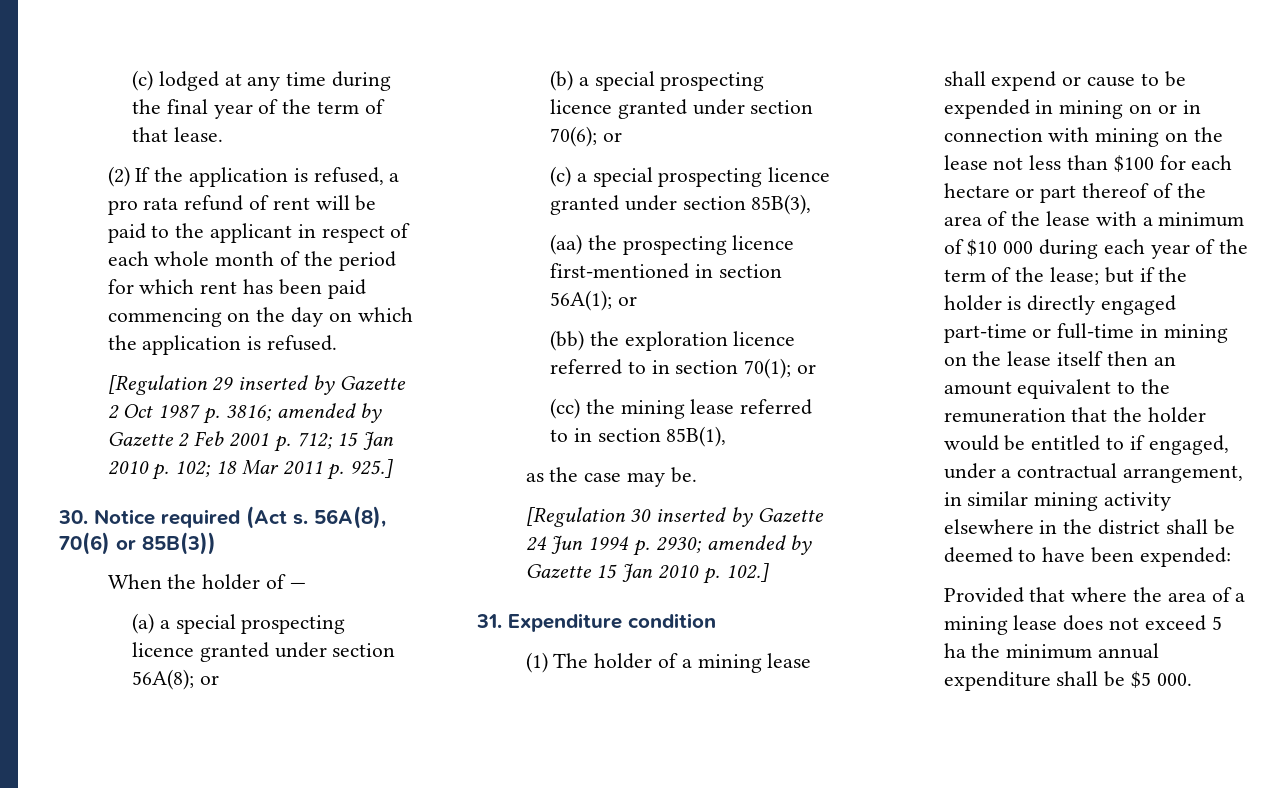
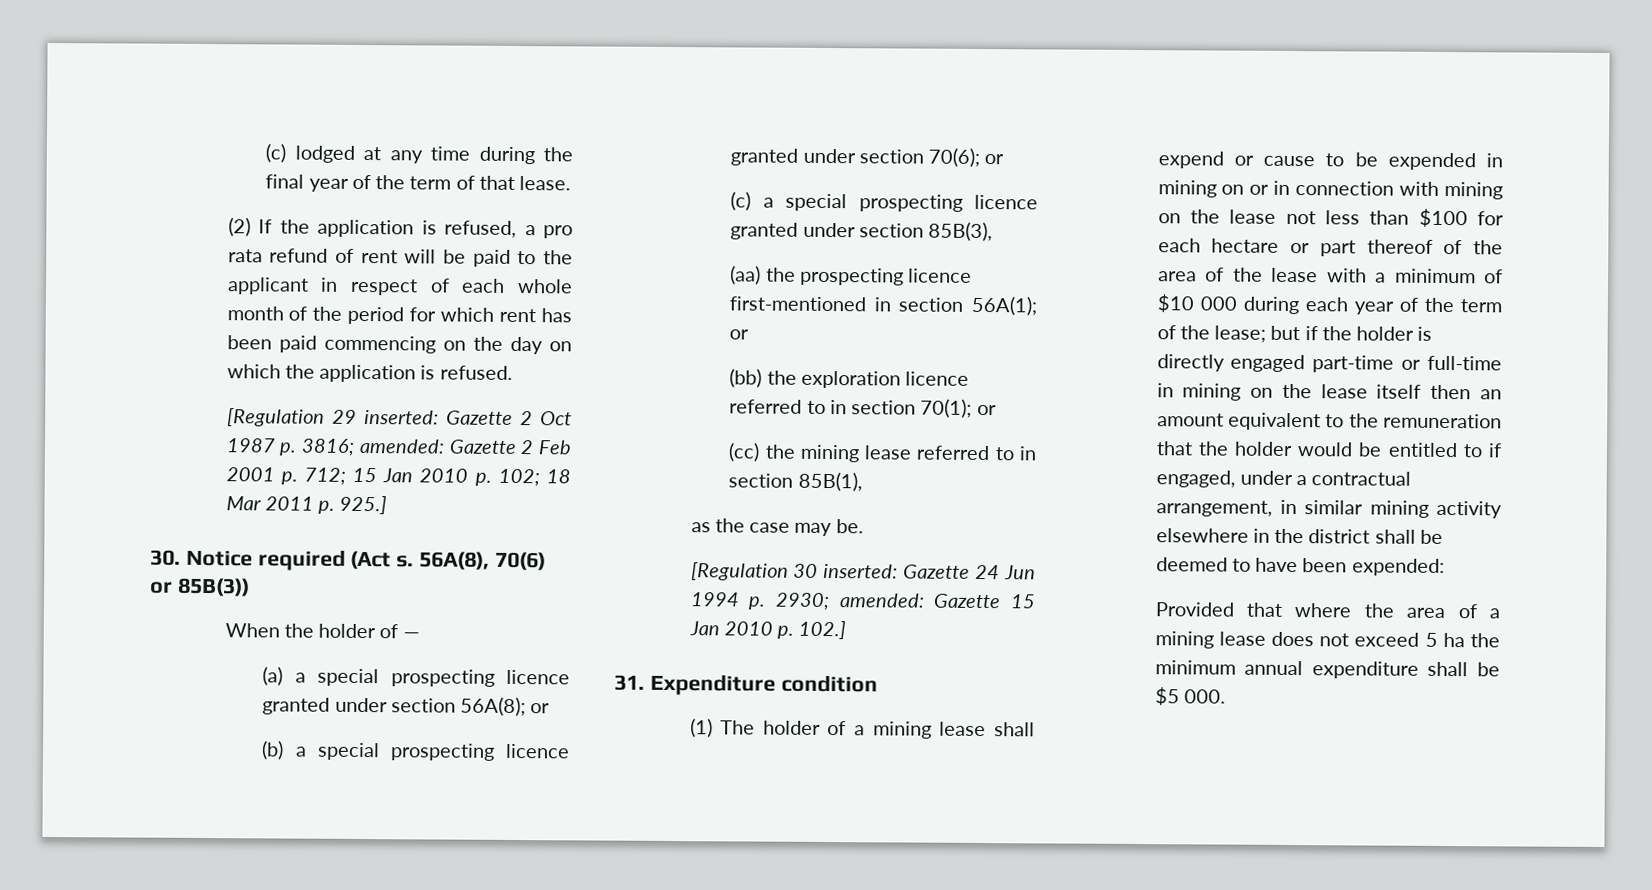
[238,375,336,395] inserted by -> [363,410,439,425] inserted:
[276,403,383,423] amended by -> [358,438,445,454] amended:
[656,507,754,527] inserted by -> [823,563,899,579] inserted:
[706,535,813,555] amended by -> [838,593,925,608] amended:

